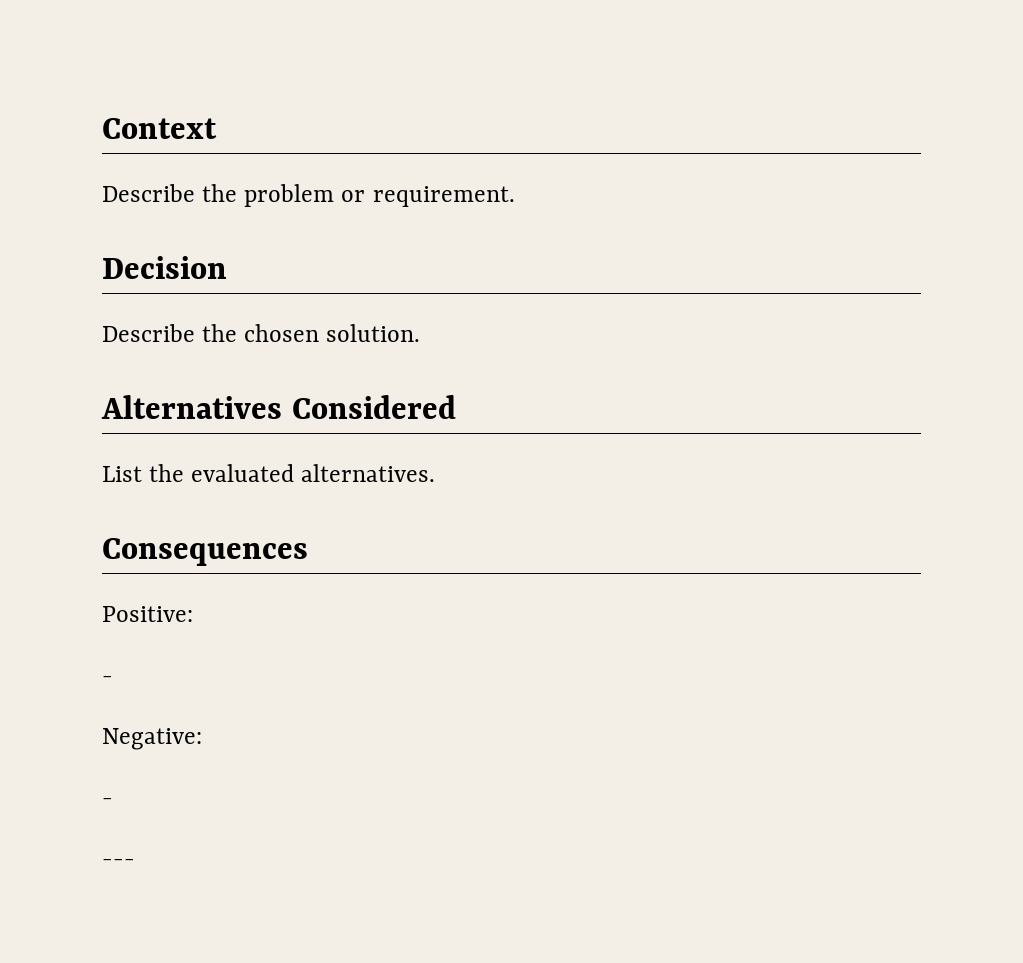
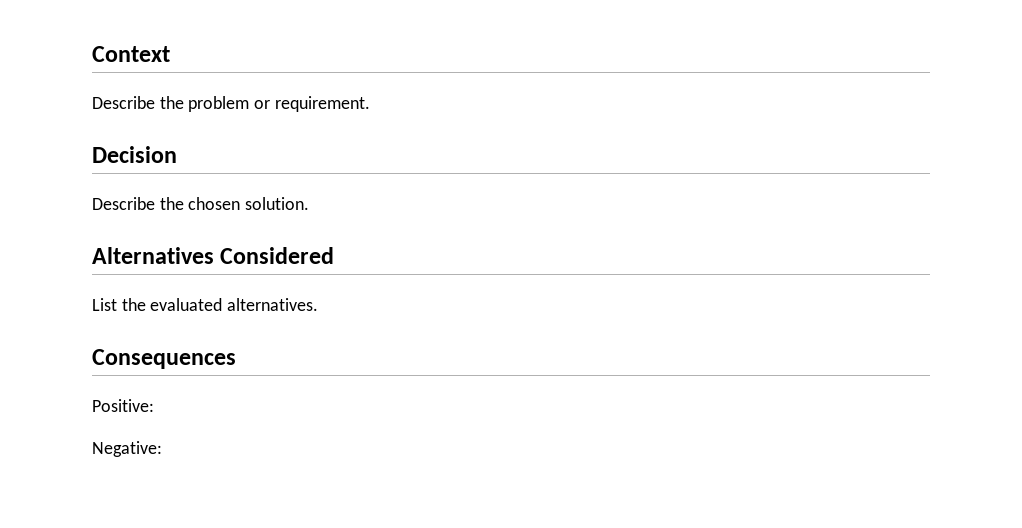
[102,676,113,683] // - -> (154, 405) none
[102,798,113,805] [102,859,135,866] // - // --- -> (162, 449) none

